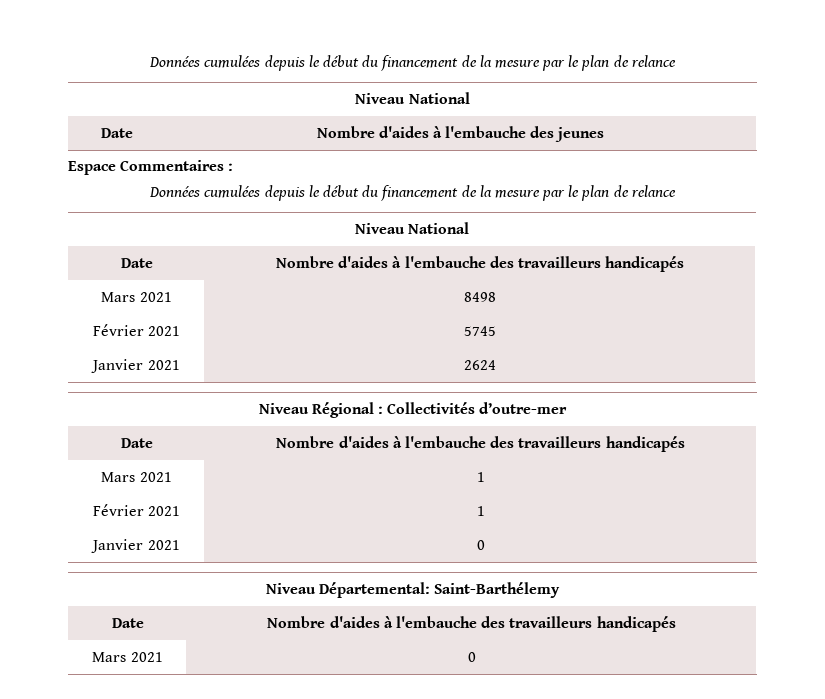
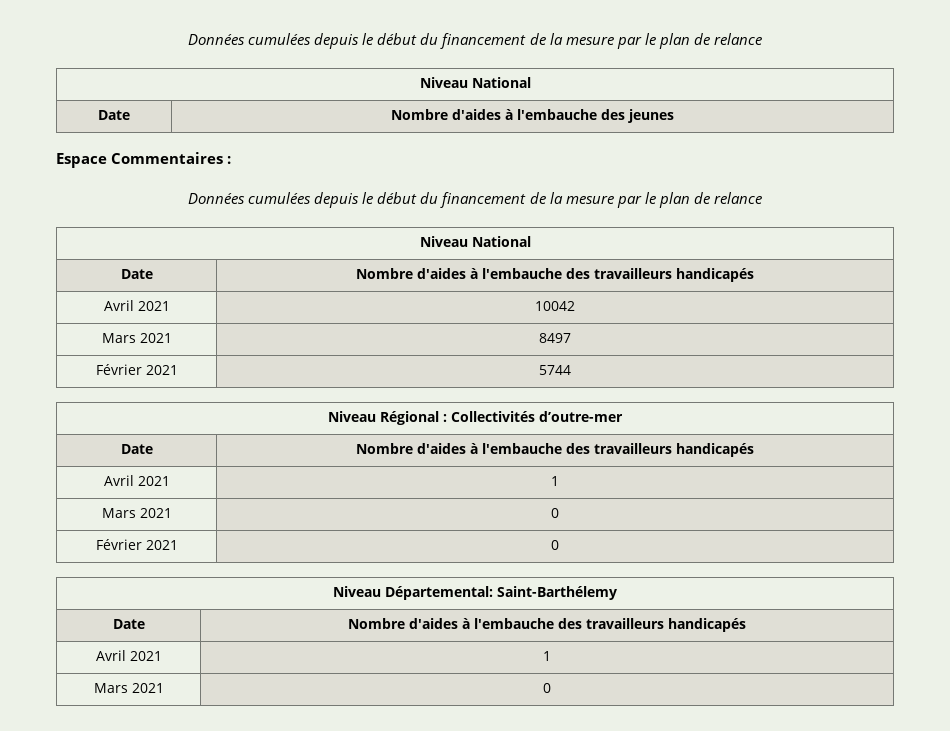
[101,292,172,302] [464,292,496,302] [92,324,181,336] [464,326,496,336] [91,359,180,373] [464,360,496,370] // Mars 2021 | 8498 // Février 2021 | 5745 // Janvier 2021 | 2624 -> [103,300,170,311] [535,301,575,311] [101,333,172,343] [539,333,571,343] [95,364,178,375] [539,365,571,375] // Avril 2021 | 10042 // Mars 2021 | 8497 // Février 2021 | 5744
[101,472,172,482] [476,472,485,482] [92,504,181,516] [476,506,485,516] [91,539,144,553] Mars 2021 | 1 // Février 2021 | 1 // Janvier -> [103,475,170,486] [551,476,559,486] [101,508,172,518] [551,508,559,518] [95,539,142,550] Avril 2021 | 1 // Mars 2021 | 0 // Février
(676, 624) none -> [95,650,162,661] [543,651,551,661] // Avril 2021 | 1

